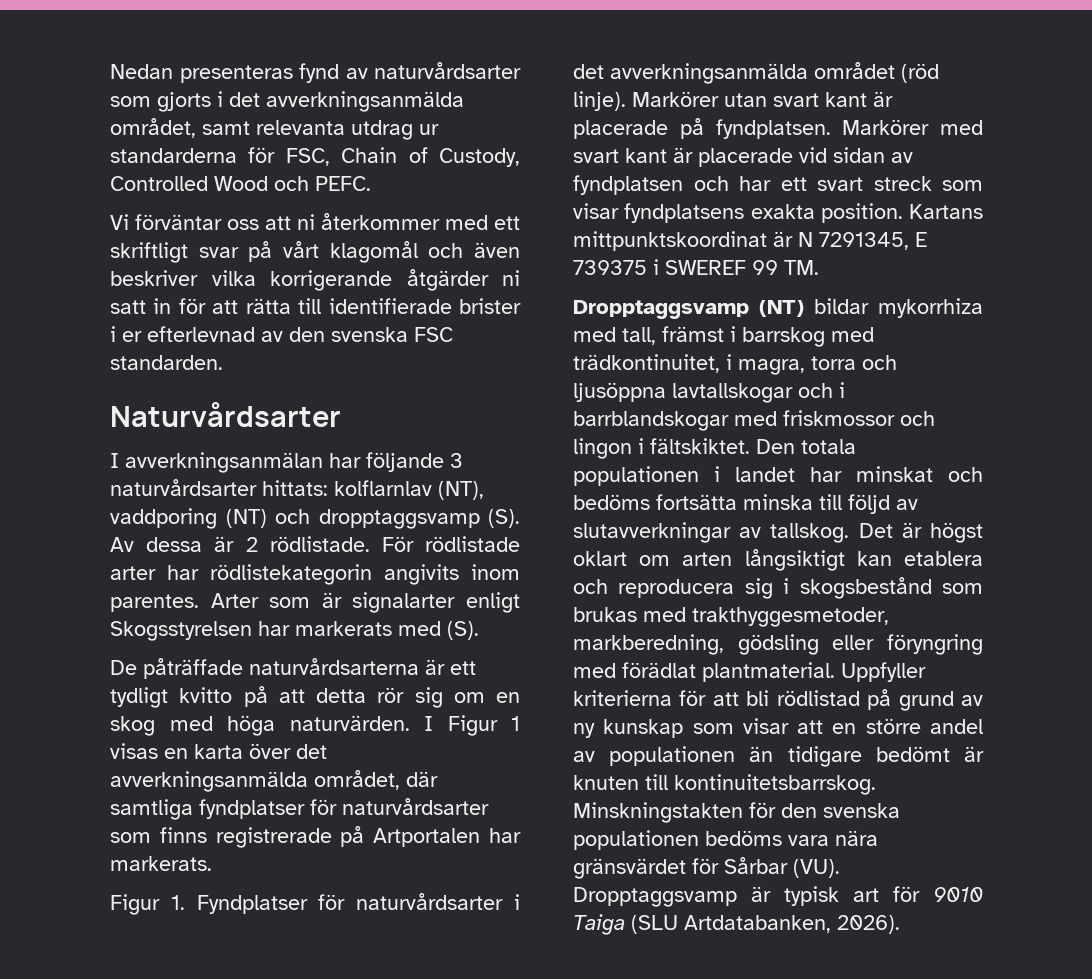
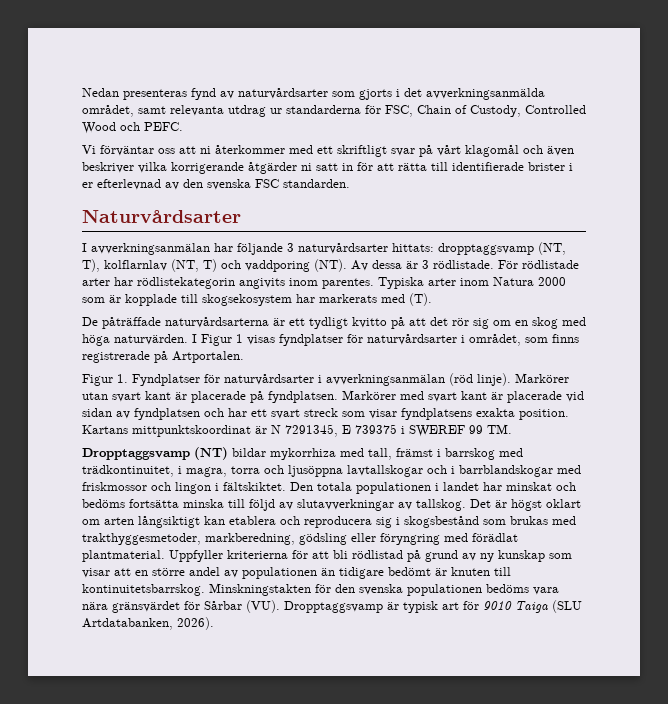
[334,480,484,500] [110,508,520,529] kolflarnlav (NT), vaddporing (NT) och dropptaggsvamp (S). -> [438,242,566,255] [82,259,347,272] dropptaggsvamp (NT, T), kolflarnlav (NT, T) och vaddporing (NT).
[245,537,258,552] 2 -> [422,260,429,269] 3
[210,592,520,613] [110,621,252,641] Arter som är signalarter enligt Skogsstyrelsen -> [378,277,566,289] [82,294,292,306] Typiska arter inom Natura 2000 som är kopplade till skogsekosystem
[447,621,479,640] (S). -> [409,293,432,306] (T).
[316,688,366,703] detta -> [430,317,448,326] det
[164,743,327,759] [110,770,438,792] [110,799,193,820] en karta över det avverkningsanmälda området, där samtliga -> (275, 340) none
(489, 806) none -> [461,334,521,346] i området,
[373,828,521,847] [110,856,212,871] Artportalen har markerats. -> [172,351,244,363] Artportalen.
[573,62,895,84] det avverkningsanmälda området -> [326,374,445,386] avverkningsanmälan

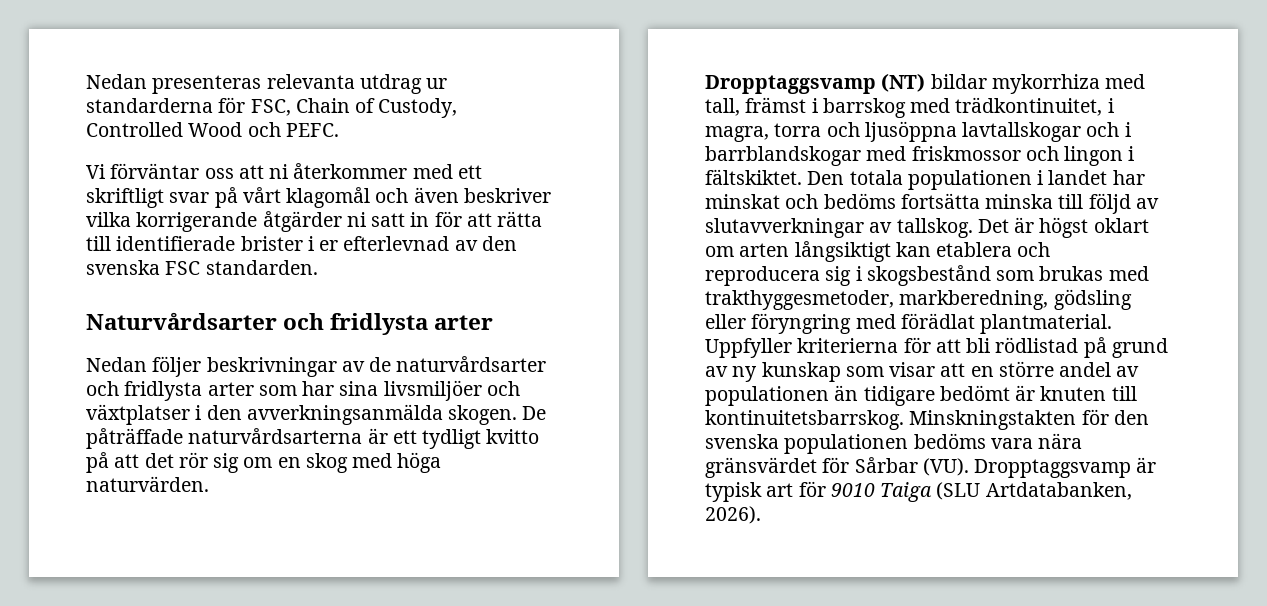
[191,88,545,100] [82,105,166,117] fynd av naturvårdsarter som gjorts i det avverkningsanmälda området, samt -> (262, 84) none
[82,242,566,255] [82,259,579,272] [82,277,566,289] [82,293,432,306] // I avverkningsanmälan har följande 3 naturvårdsarter hittats: dropptaggsvamp (NT, T), kolflarnlav (NT, T) och vaddporing (NT). Av dessa är 3 rödlistade. För rödlistade arter har rödlistekategorin angivits inom parentes. Typiska arter inom Natura 2000 som är kopplade till skogsekosystem har markerats med (T). // -> [283,313,494,335] [86,356,547,377] [86,380,520,401] [86,404,518,425] och fridlysta arter // Nedan följer beskrivningar av de naturvårdsarter och fridlysta arter som har sina livsmiljöer och växtplatser i den avverkningsanmälda skogen.
[192,334,579,346] [82,351,244,363] [82,373,569,386] [82,390,584,403] [82,408,569,420] [82,424,512,437] I Figur 1 visas fyndplatser för naturvårdsarter i området, som finns registrerade på Artportalen. // Figur 1. Fyndplatser för naturvårdsarter i avverkningsanmälan (röd linje). Markörer utan svart kant är placerade på fyndplatsen. Markörer med svart kant är placerade vid sidan av fyndplatsen och har ett svart streck som visar fyndplatsens exakta position. Kartans mittpunktskoordinat är N 7291345, E 739375 i SWEREF 99 TM. -> (209, 484) none

